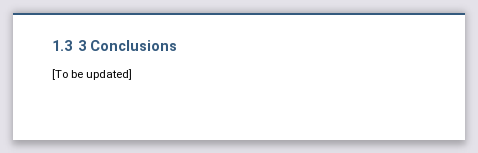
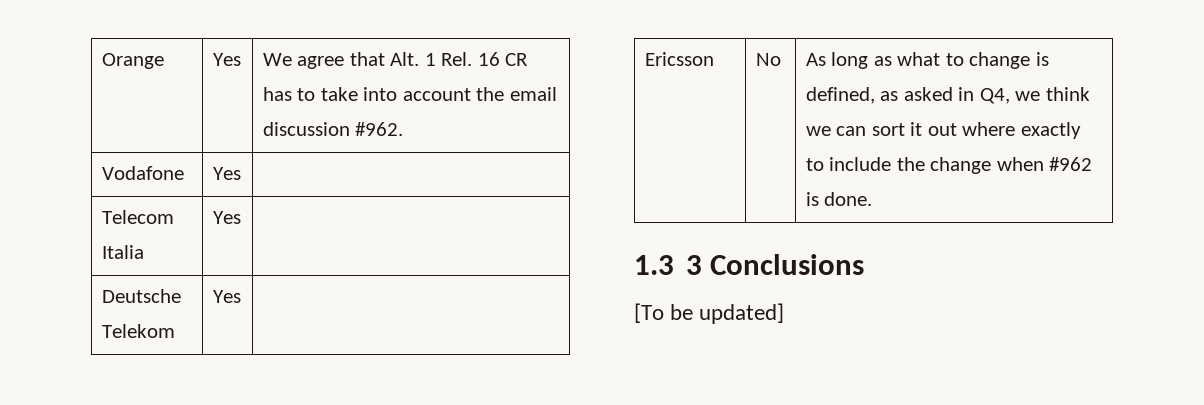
(52, 45) none -> [101,53,164,69] [212,53,241,66] [262,52,529,69] [262,87,557,101] [262,122,404,136] [101,166,184,180] [212,167,241,180] [101,210,174,224] [101,245,144,259] [212,211,241,224] [101,289,181,303] [101,324,175,338] [212,290,241,303] [644,52,714,66] [755,53,781,66] [805,52,1049,69] [805,87,1090,104] [805,122,1081,139] [805,157,1093,174] [805,192,873,206] Orange | Yes | We agree that Alt. 1 Rel. 16 CR has to take into account the email discussion #962. // Vodafone | Yes | // Telecom Italia | Yes | // Deutsche Telekom | Yes | // Ericsson | No | As long as what to change is defined, as asked in Q4, we think we can sort it out where exactly to include the change when #962 is done. //

